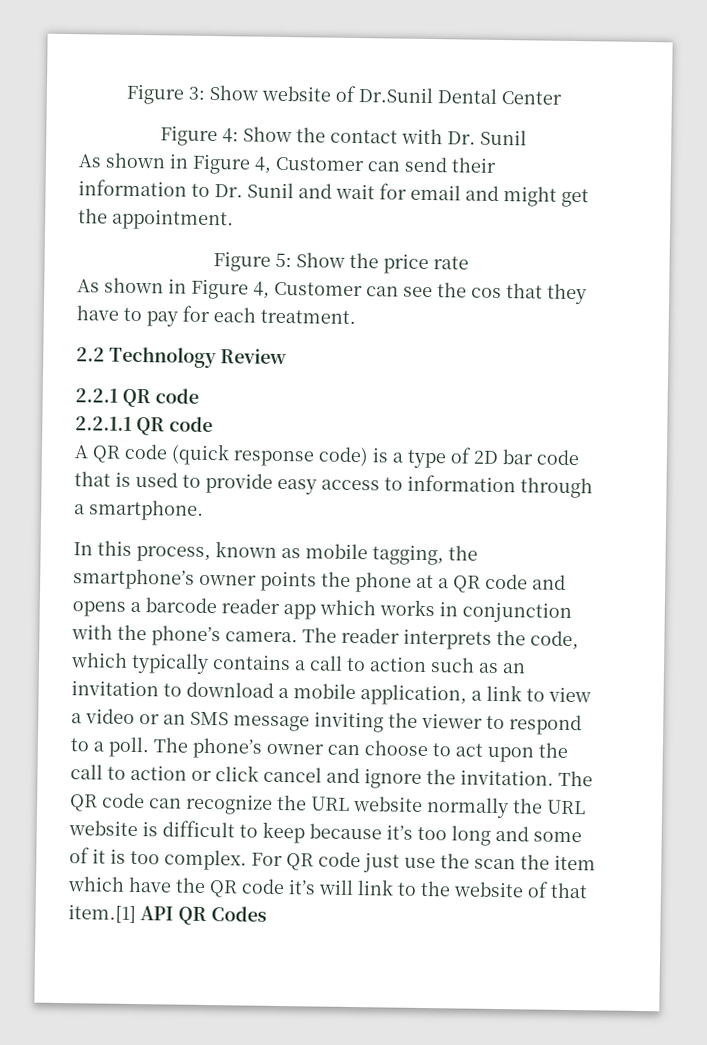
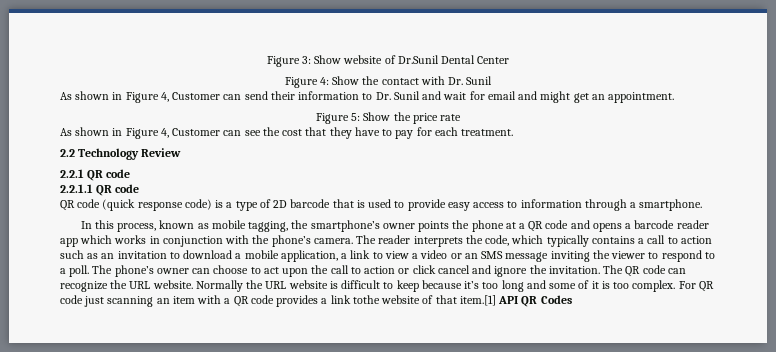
[78,208,108,224] the -> [591,94,605,100] an
[471,287,502,299] cos -> [282,129,303,136] cost
[74,445,89,459] A -> (140, 188) none
[502,449,580,466] bar code -> [290,199,331,208] barcode
[353,796,509,819] website normally -> [152,280,243,292] website. Normally
[404,853,596,871] [67,876,451,898] use the scan the item which have the QR code it’s will link to the -> [107,295,380,307] scanning an item with a QR code provides a link tothe

